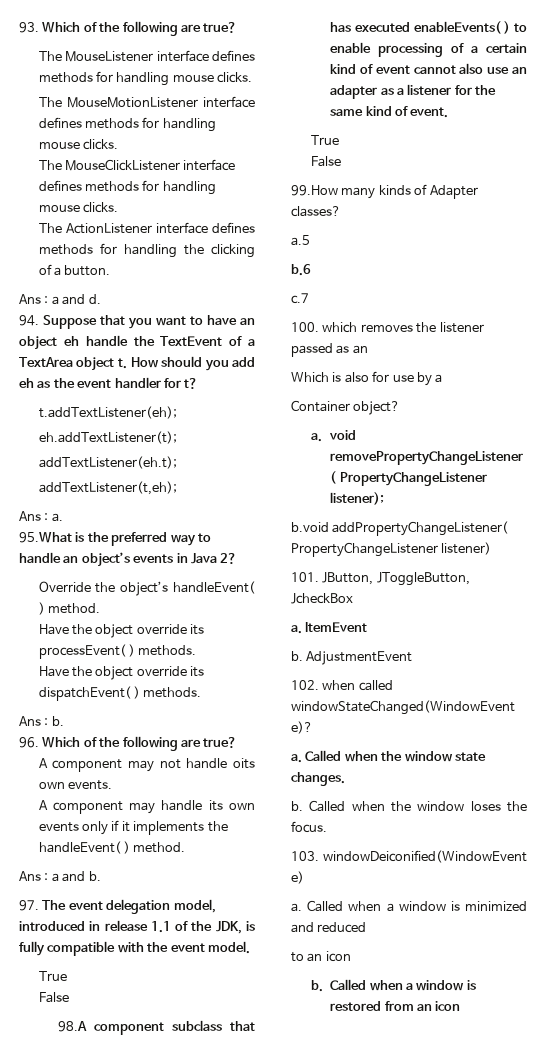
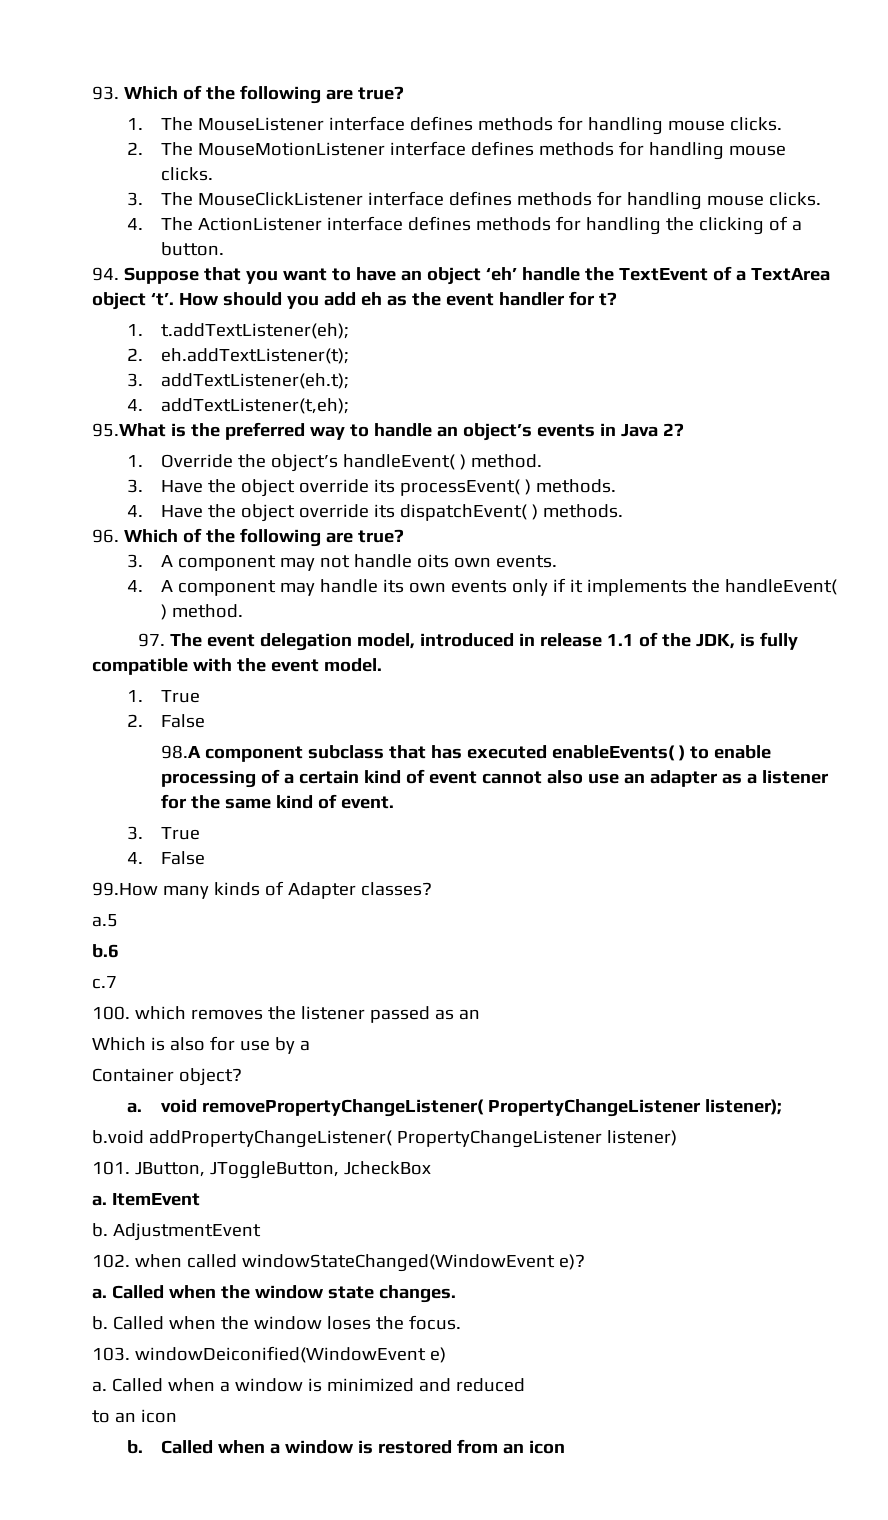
(238, 27) none -> [126,118,143,130] 1.
(253, 77) none -> [126,142,143,155] 2.
(119, 144) none -> [126,192,143,206] 3.
(119, 207) none -> [126,218,143,230] 4.
[19,294,101,305] // Ans : a and d. -> (225, 249) none
[63,336,79,346] eh -> [485,267,517,281] ‘eh’
[117,358,127,369] t. -> [150,293,174,306] ‘t’.
(199, 383) none -> [126,324,143,336] 1.
(177, 412) none -> [126,348,143,361] 2.
(177, 437) none -> [126,373,143,387] 3.
(177, 462) none -> [126,399,143,411] 4.
[19,511,63,522] // Ans : a. -> (350, 406) none
(238, 558) none -> [126,455,143,467] 1.
(101, 608) none -> [126,479,143,493] 3.
(197, 650) none -> [126,505,143,517] 4.
[19,716,64,726] // Ans : b. -> (624, 511) none
(238, 742) none -> [126,554,143,568] 3.
(113, 785) none -> [126,580,143,592] 4.
[19,871,101,882] // Ans : a and b. -> (244, 611) none
[38,971,67,981] True // -> [126,690,201,703] [126,714,143,727] 1. True // 2.
[310,135,339,145] True // -> [126,826,201,840] [126,852,143,864] 3. True // 4.

